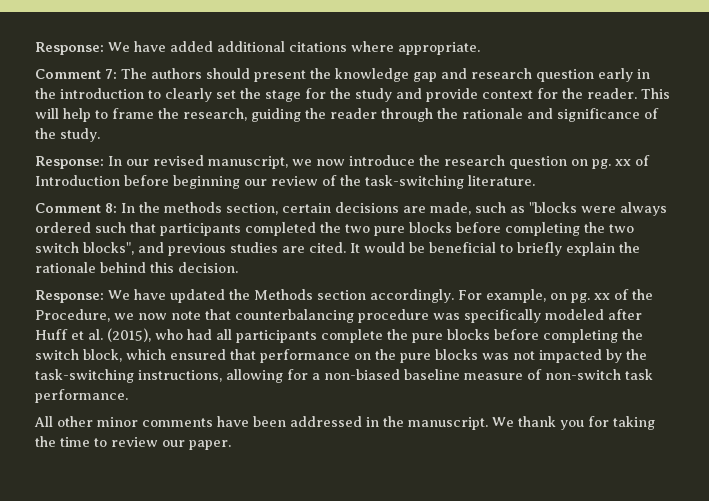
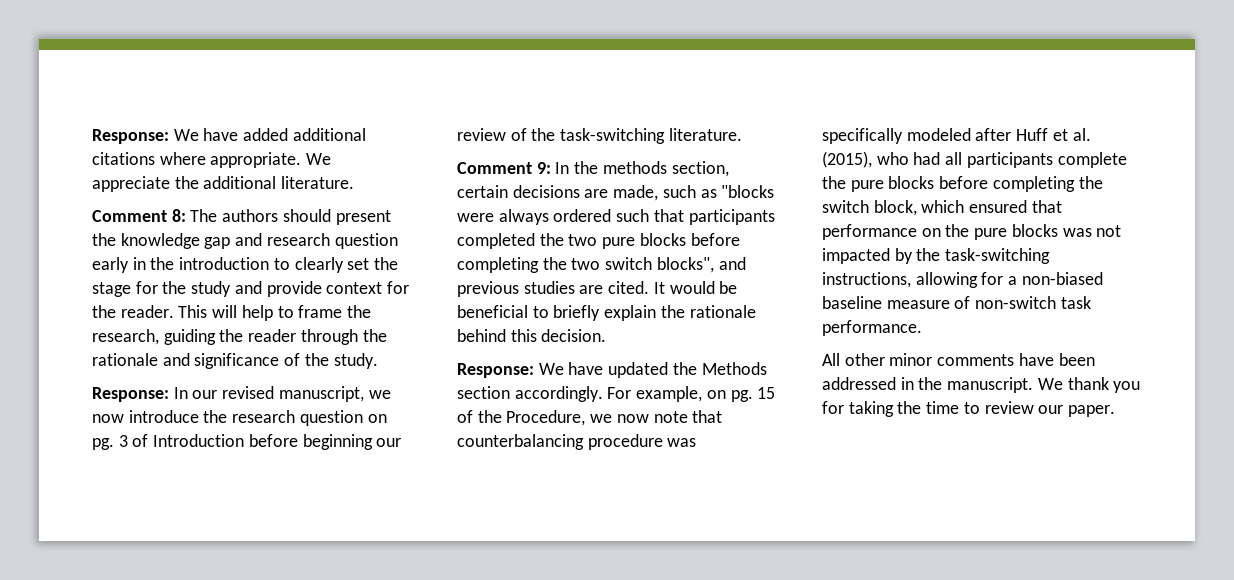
[35,69,117,79] // Comment 7: -> [306,153,332,165] [92,176,355,192] [92,209,186,222] We appreciate the additional literature. // Comment 8:
[615,159,631,166] xx -> [118,435,128,447] 3
[105,203,117,213] 8: -> [536,162,551,174] 9:
[594,293,610,300] xx -> [757,387,776,399] 15

